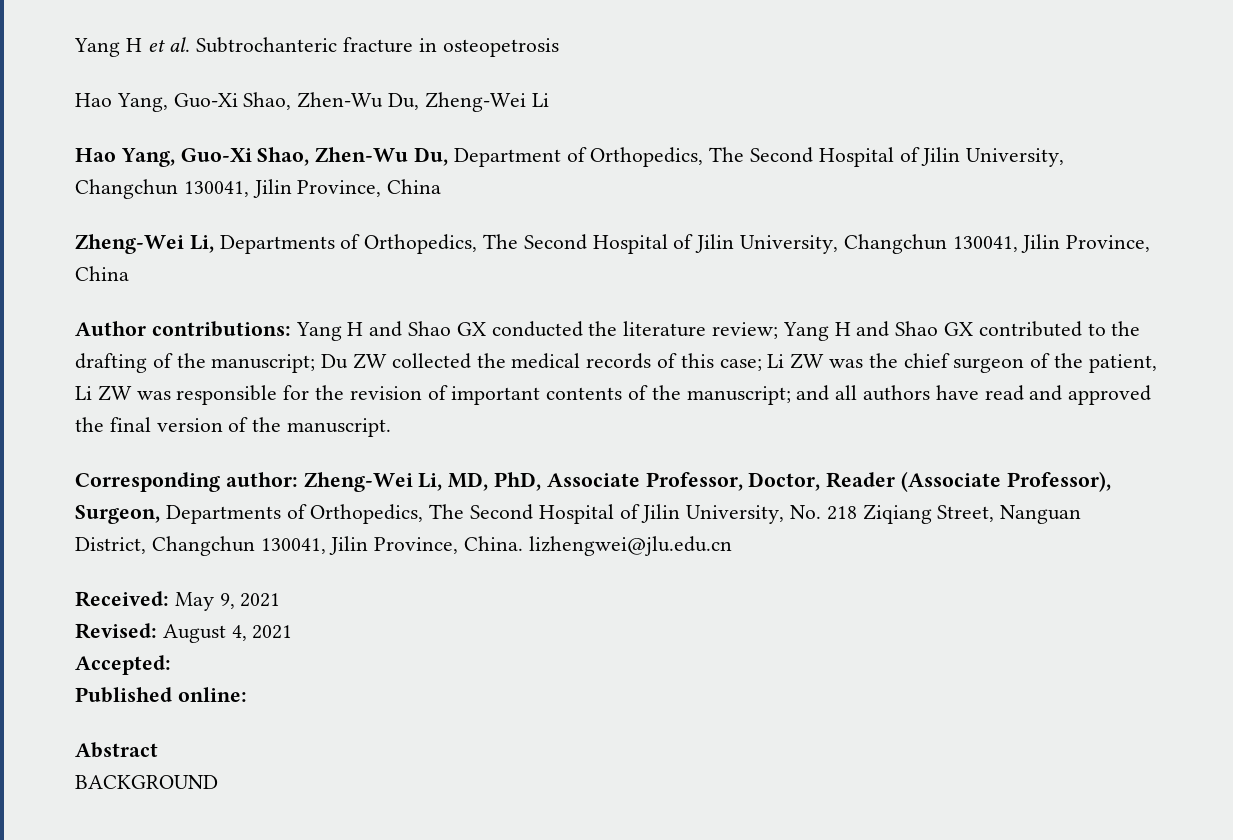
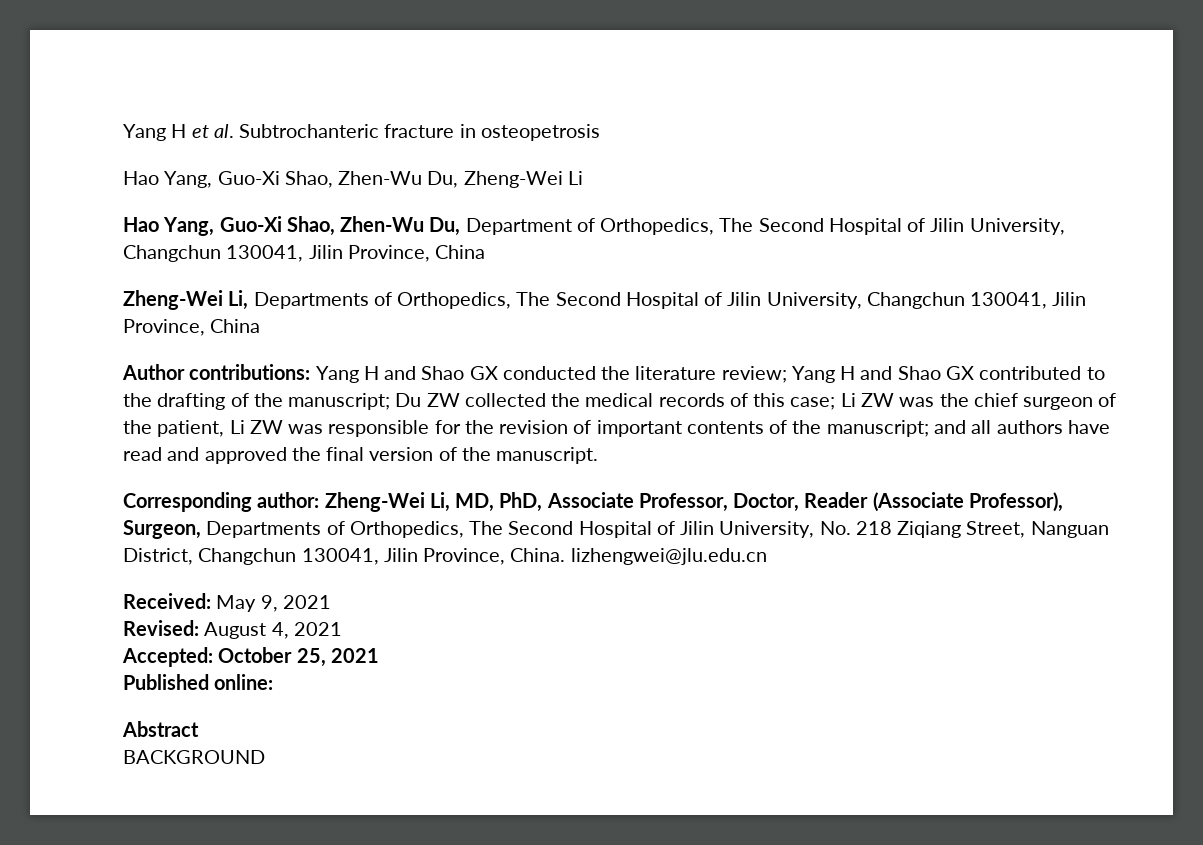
(171, 665) none -> [218,647,379,667] October 25, 2021

